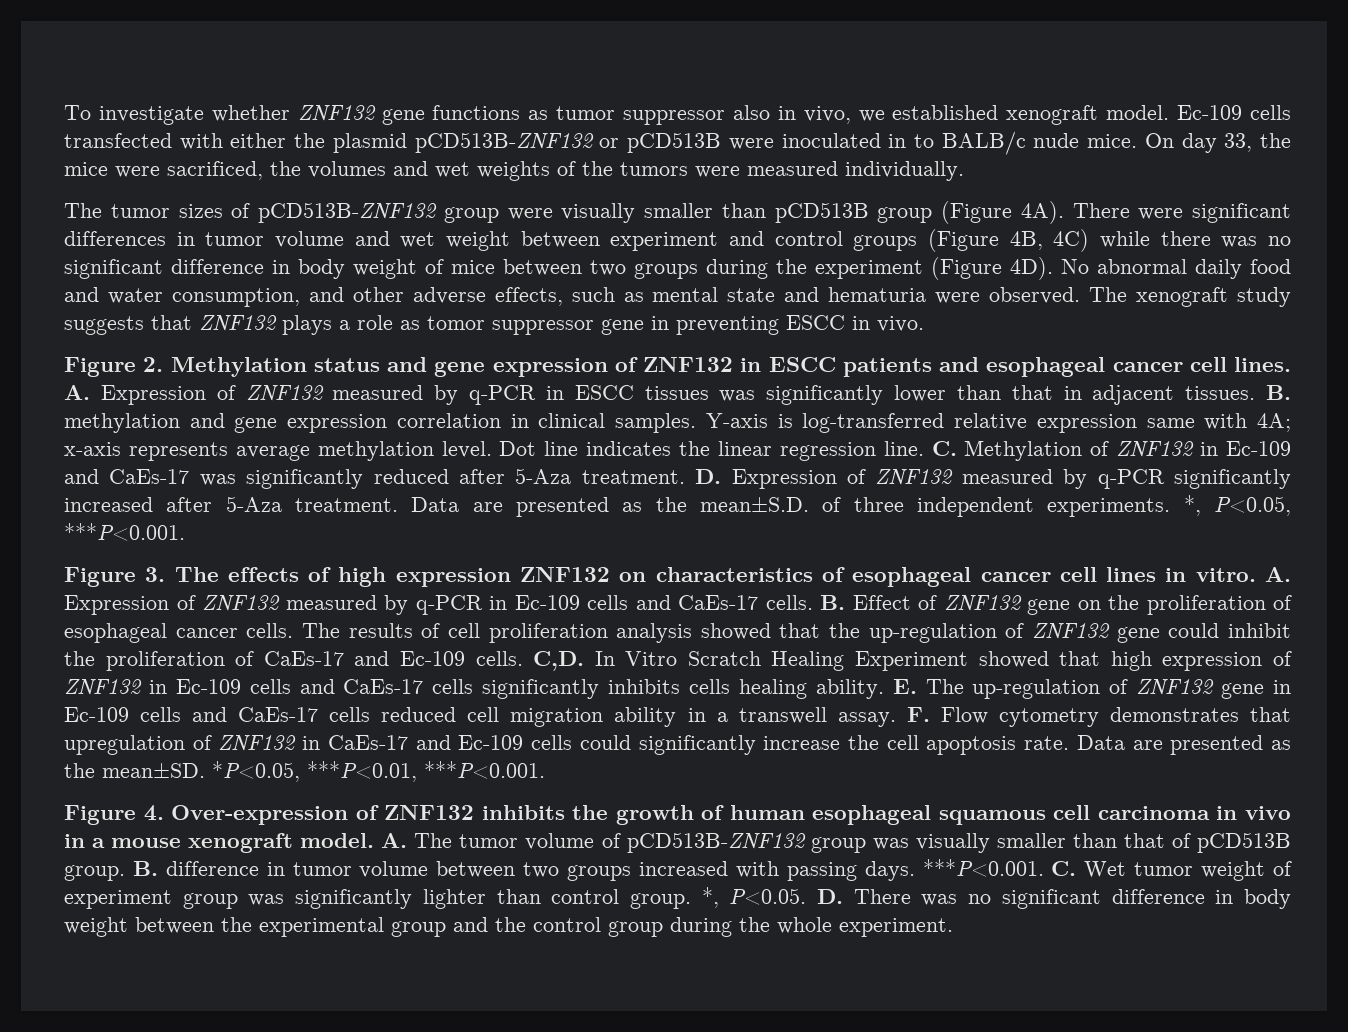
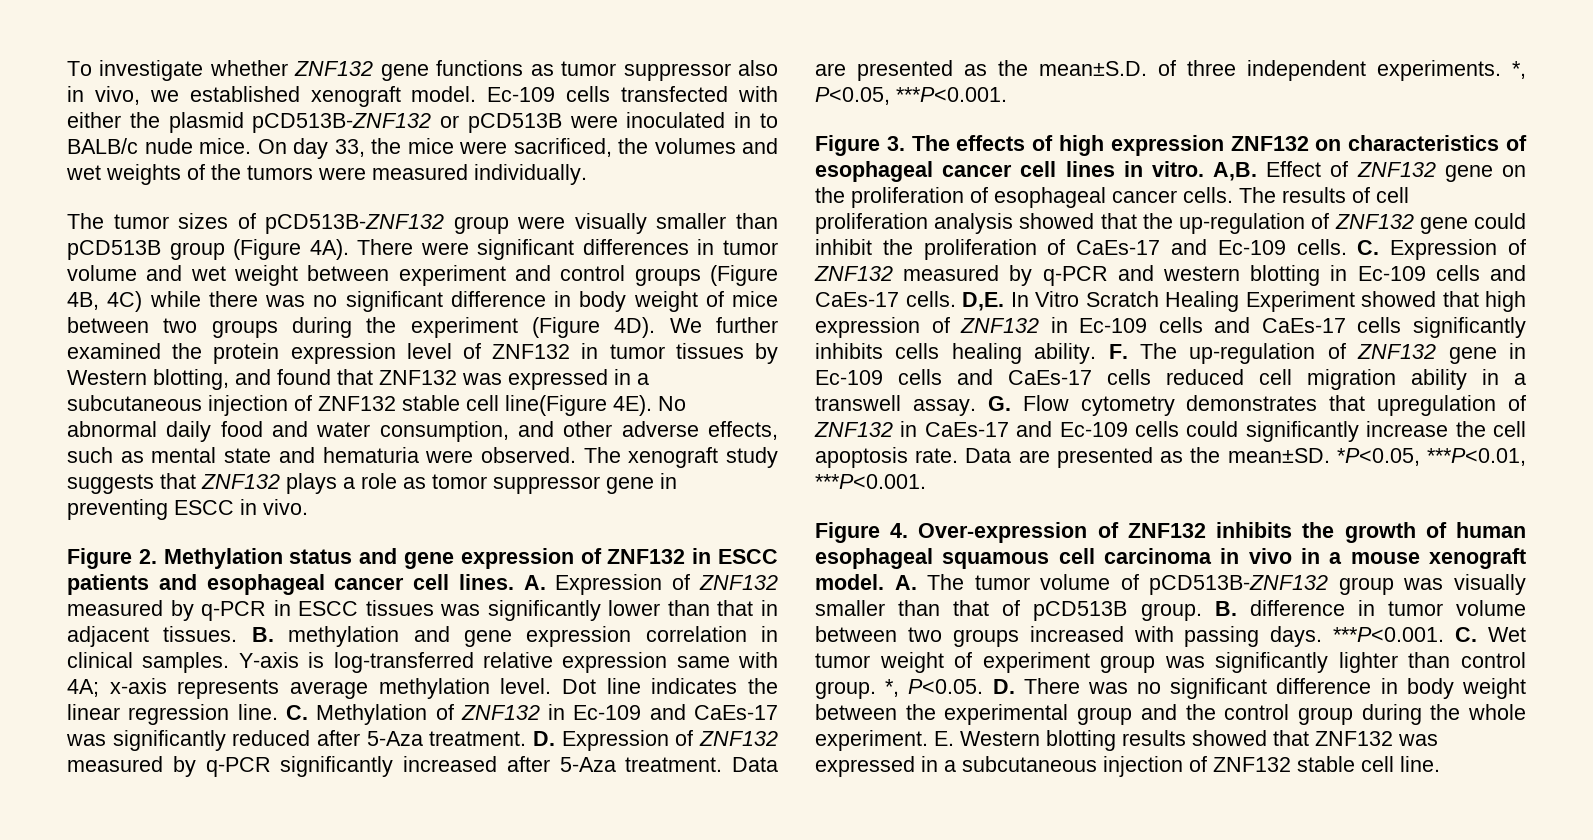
(1053, 268) none -> [669,317,779,333] [67,343,779,364] [67,369,649,390] [67,395,652,416] We further examined the protein expression level of ZNF132 in tumor tissues by Western blotting, and found that ZNF132 was expressed in a subcutaneous injection of ZNF132 stable cell line(Figure 4E).
[1264,567,1291,582] [64,595,845,615] A. Expression of ZNF132 measured by q-PCR in Ec-109 cells and CaEs-17 cells. B. -> [1213,162,1258,181] A,B.
[533,651,585,671] C,D. -> [1357,239,1526,260] [814,265,1526,286] [815,291,1004,311] C. Expression of ZNF132 measured by q-PCR and western blotting in Ec-109 cells and CaEs-17 cells. D,E.
[892,679,917,694] E. -> [1108,344,1128,359] F.
[906,707,930,722] F. -> [987,396,1011,411] G.
(953, 927) none -> [934,730,1438,751] [815,756,1440,777] E. Western blotting results showed that ZNF132 was expressed in a subcutaneous injection of ZNF132 stable cell line.

